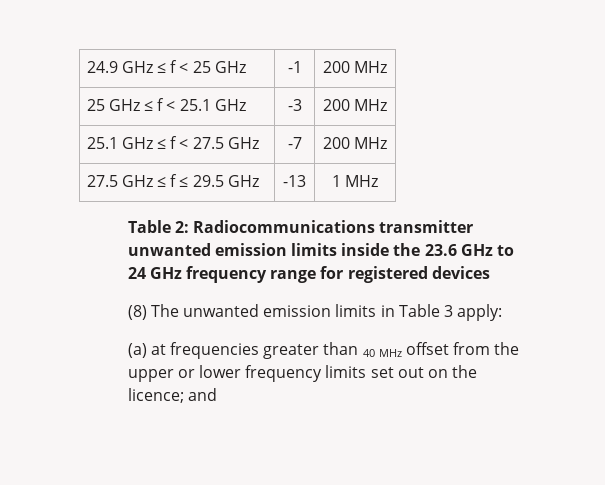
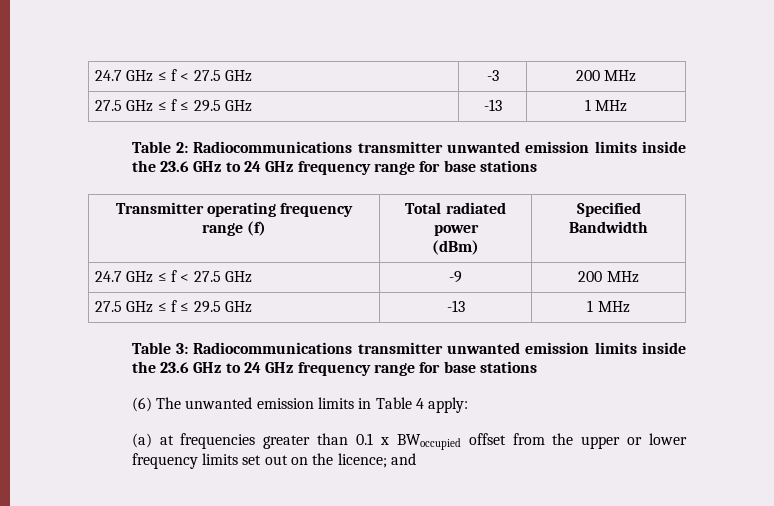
[86,60,246,73] [287,61,302,73] [322,61,388,73] [86,98,246,111] [287,99,302,111] [322,99,388,111] [86,136,259,149] [287,137,302,149] 24.9 GHz ≤ f < 25 GHz | -1 | 200 MHz // 25 GHz ≤ f < 25.1 GHz | -3 | 200 MHz // 25.1 GHz ≤ f < 27.5 GHz | -7 -> [95,69,252,82] [486,70,499,81] 24.7 GHz ≤ f < 27.5 GHz | -3
[347,266,490,283] [127,305,147,320] registered devices // (8) -> [443,160,537,172] [115,202,354,217] [201,221,267,236] [405,202,506,214] [433,224,479,236] [432,240,480,255] [576,202,641,217] [569,221,648,233] [95,270,252,283] [449,271,463,283] [578,271,639,283] [95,300,252,313] [446,300,465,312] [587,300,630,313] [131,342,686,354] [131,361,537,376] [131,397,152,412] base stations // Transmitter operating frequency range (f) | Total radiated power // (dBm) | Specified Bandwidth // 24.7 GHz ≤ f < 27.5 GHz | -9 | 200 MHz // 27.5 GHz ≤ f ≤ 29.5 GHz | -13 | 1 MHz // Table 3: Radiocommunications transmitter unwanted emission limits inside the 23.6 GHz to 24 GHz frequency range for base stations // (6)
[443,305,453,317] 3 -> [415,398,424,409] 4
[362,349,402,357] 40 MHz -> [356,433,461,450] 0.1 x BWoccupied

